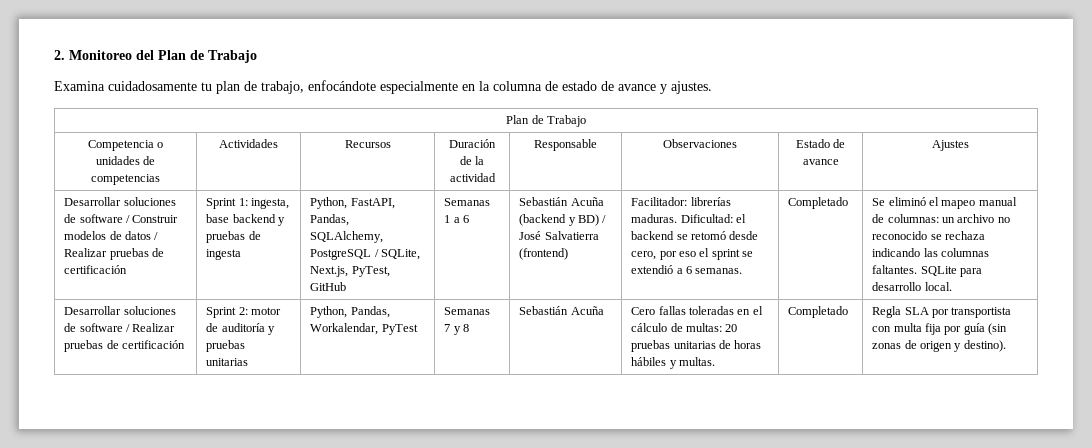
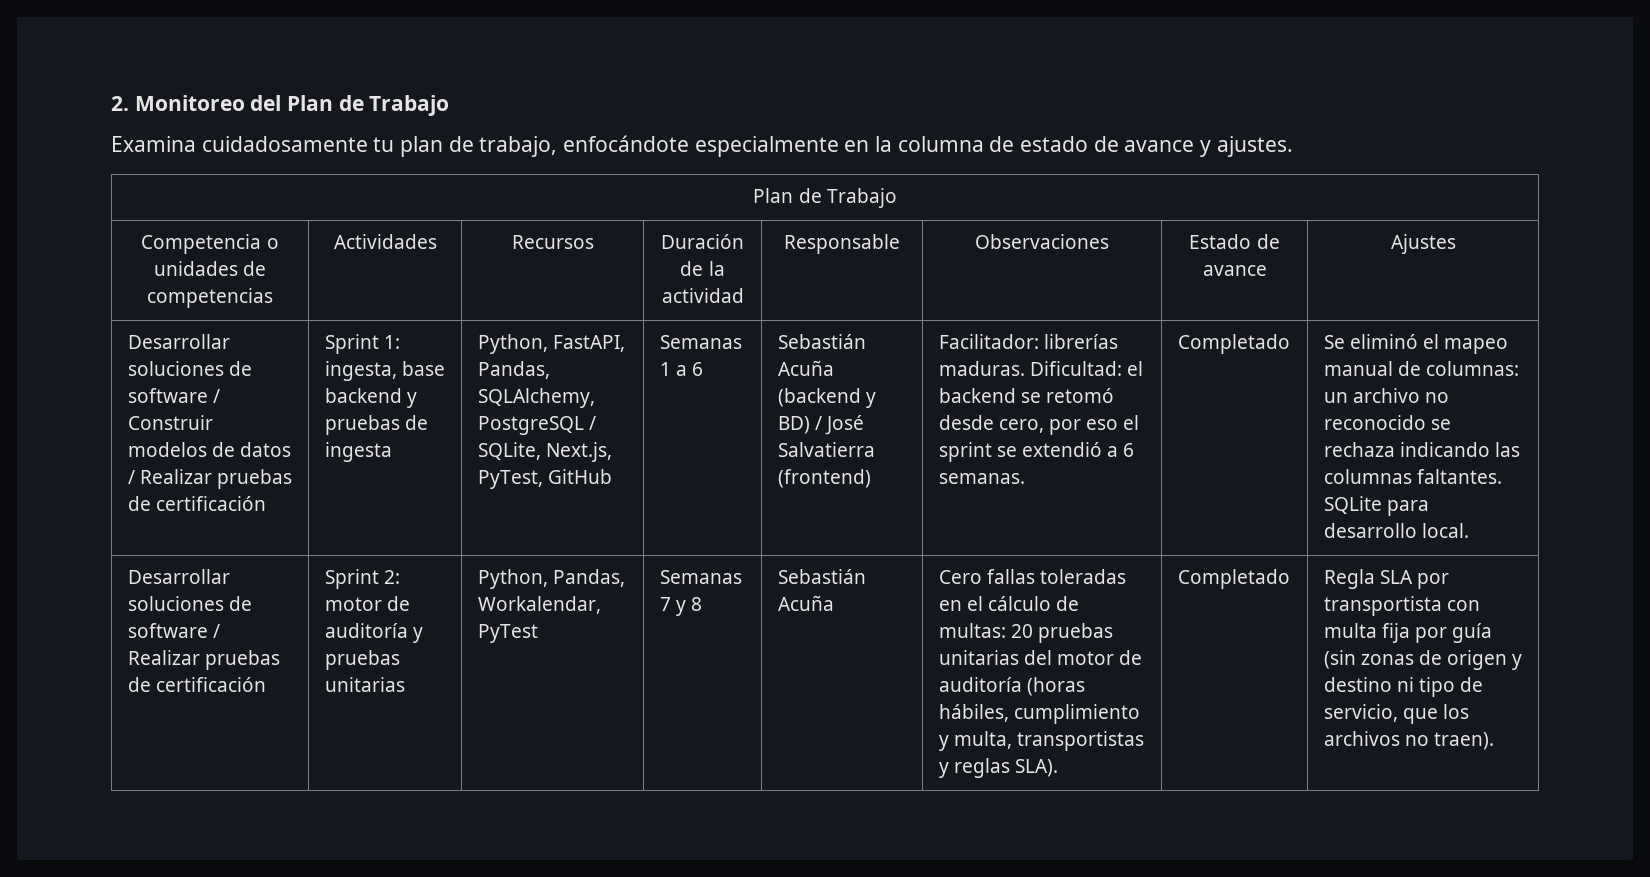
[719,340,762,349] [631,357,716,369] de horas hábiles y multas. -> [1023,650,1142,665] [938,677,1085,696] [938,704,1140,724] [938,731,1144,751] [938,758,1058,778] del motor de auditoría (horas hábiles, cumplimiento y multa, transportistas y reglas SLA).
[963,340,1006,352] destino). -> [1323,677,1483,697] [1323,704,1469,724] [1323,731,1494,750] destino ni tipo de servicio, que los archivos no traen).

